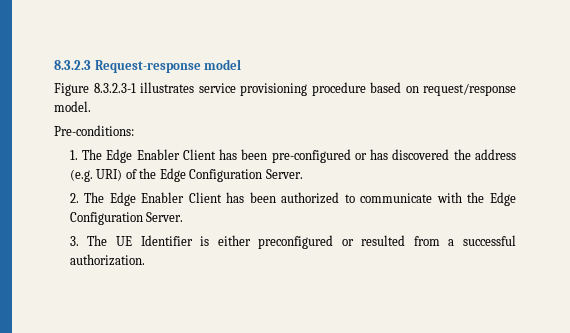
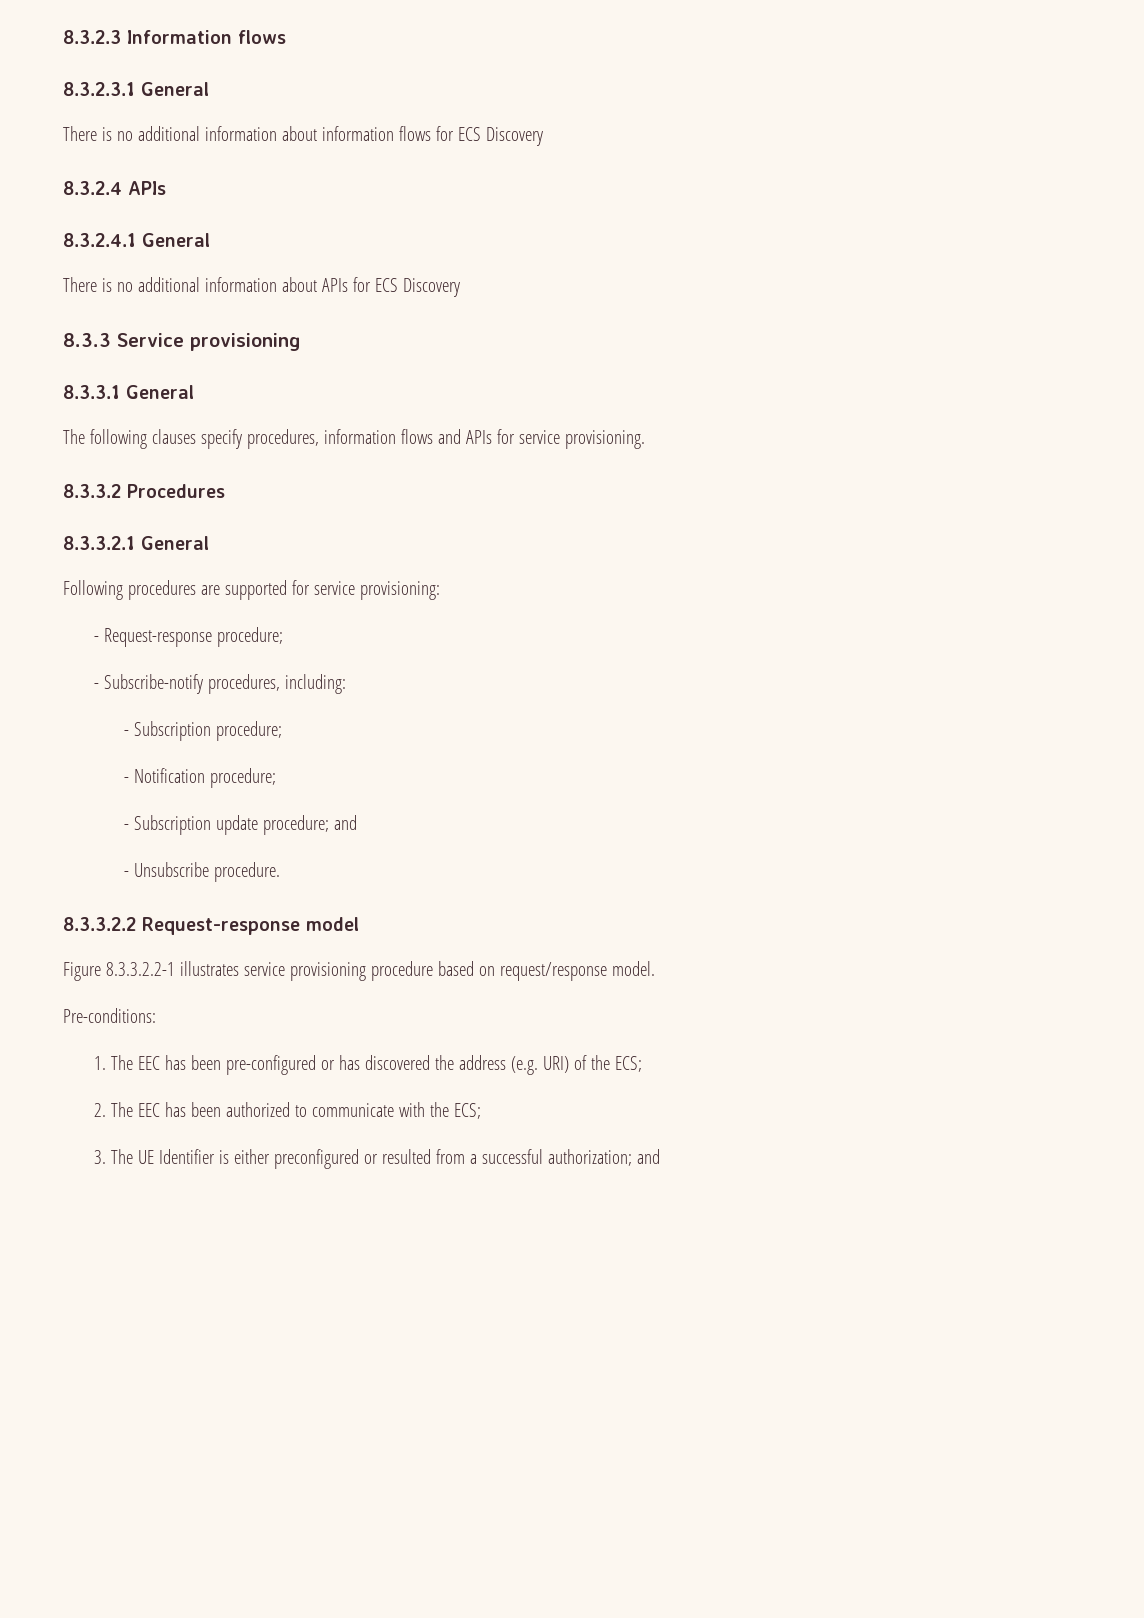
(91, 65) none -> [127,30,286,44] [63,82,209,96] [63,126,543,146] [63,181,166,195] [63,233,210,247] [63,277,460,297] [63,333,300,351] [63,385,194,399] [63,429,645,449] [63,484,225,498] [63,536,209,550] [63,580,440,600] [93,627,283,647] [93,674,346,694] [124,721,283,741] [124,768,277,788] [124,815,358,835] [124,862,281,882] [63,917,136,931] Information flows // 8.3.2.3.1 General // There is no additional information about information flows for ECS Discovery // 8.3.2.4 APIs // 8.3.2.4.1 General // There is no additional information about APIs for ECS Discovery // 8.3.3 Service provisioning // 8.3.3.1 General // The following clauses specify procedures, information flows and APIs for service provisioning. // 8.3.3.2 Procedures // 8.3.3.2.1 General // Following procedures are supported for service provisioning: // - Request-response procedure; // - Subscribe-notify procedures, including: // - Subscription procedure; // - Notification procedure; // - Subscription update procedure; and // - Unsubscribe procedure. // 8.3.3.2.2
[93,83,136,93] 8.3.2.3-1 -> [105,962,175,976] 8.3.3.2.2-1
[106,149,216,163] Edge Enabler Client -> [137,1056,160,1070] EEC
[159,168,303,182] Edge Configuration Server. -> [614,1056,642,1072] ECS;
[109,192,222,206] Edge Enabler Client -> [137,1103,160,1117] EEC
[490,192,517,206] [69,212,184,225] Edge Configuration Server. -> [453,1103,481,1119] ECS;
[69,254,145,266] authorization. -> [547,1149,660,1166] authorization; and

